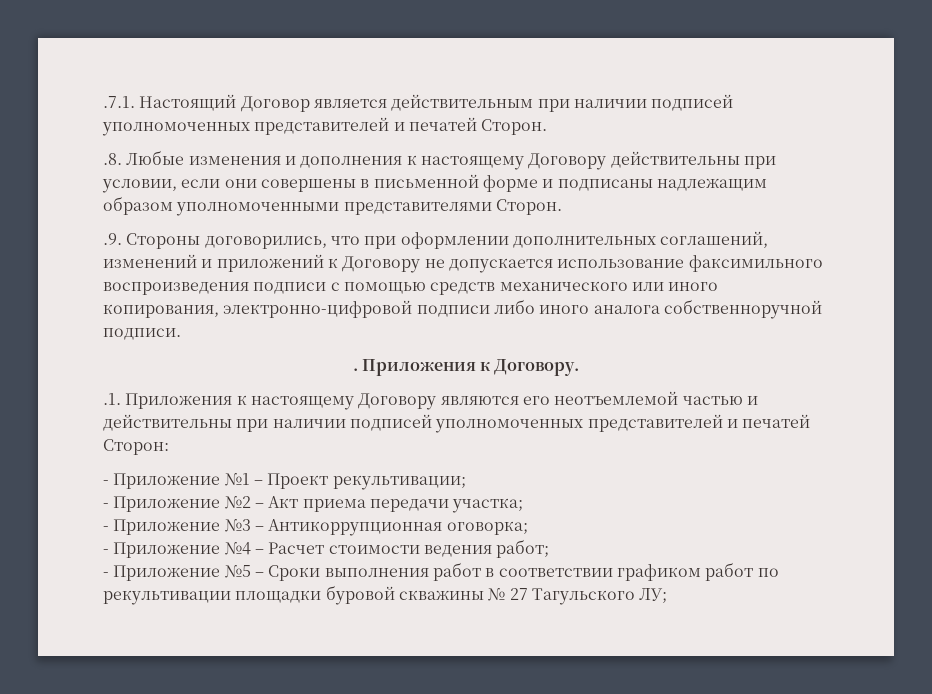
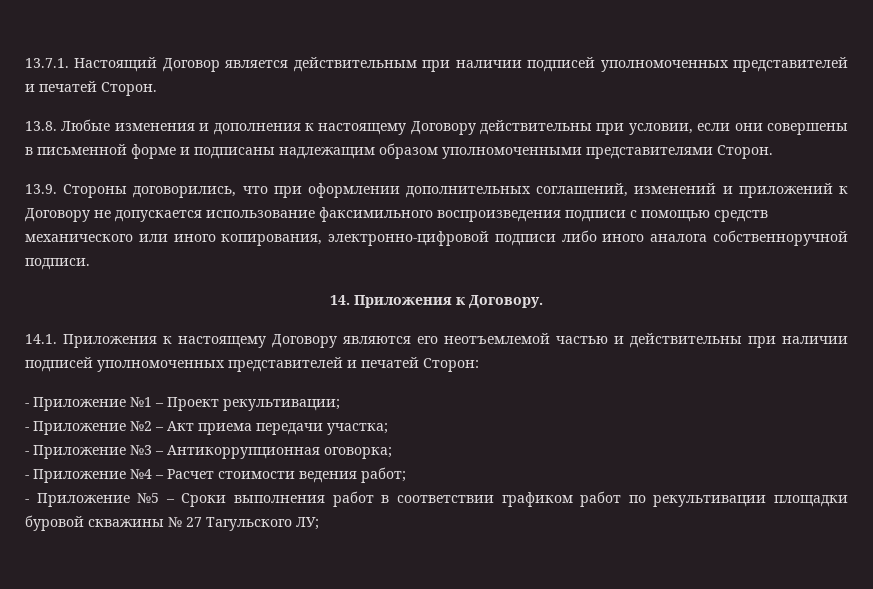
[103,96,135,108] .7.1. -> [25,58,69,68] 13.7.1.
[103,153,122,165] .8. -> [25,121,57,131] 13.8.
[103,233,122,245] .9. -> [25,184,57,194] 13.9.
[352,368,358,371] . -> [330,295,350,305] 14.
[103,393,121,405] .1. -> [25,334,57,344] 14.1.

